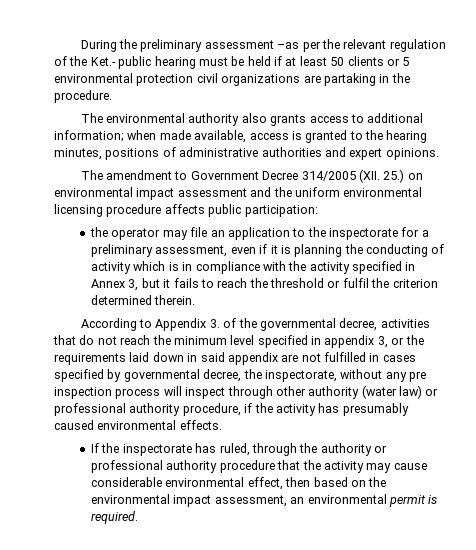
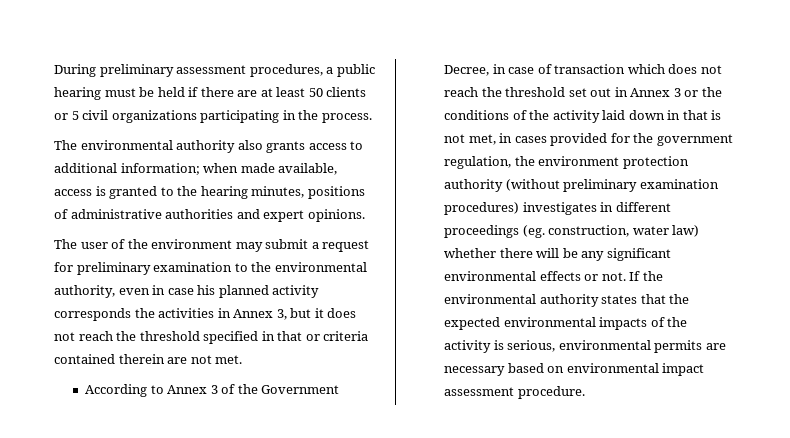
[119,39,138,49] the -> (96, 70) none
[277,39,446,52] [54,56,116,66] –as per the relevant regulation of the Ket.- -> [249,64,334,77] procedures, a
(282, 61) none -> [200,87,258,97] there are
[54,73,376,86] environmental protection civil organizations are partaking -> [82,110,280,123] civil organizations participating
[54,90,112,103] procedure. -> [321,113,372,123] process.
[106,169,423,183] [54,187,423,200] [54,204,318,217] [90,227,429,240] [91,244,445,257] [91,261,403,274] amendment to Government Decree 314/2005 (XII. 25.) on environmental impact assessment and the uniform environmental licensing procedure affects public participation: // the operator may file an application to the inspectorate for a preliminary assessment, even if it is planning the conducting of activity which is in compliance with the activity specified -> [80,239,370,252] [54,262,367,275] [54,285,320,298] [54,308,215,321] user of the environment may submit a request for preliminary examination to the environmental authority, even in case his planned activity corresponds the activities
[173,278,438,288] [91,295,196,305] [80,318,430,331] [53,335,424,348] [54,352,416,365] [54,369,426,382] [54,385,439,399] [54,403,409,416] [54,420,222,430] [91,443,388,456] [91,460,427,473] [91,477,311,490] fails to reach the threshold or fulfil the criterion determined therein. // According to Appendix 3. of the governmental decree, activities that do not reach the minimum level specified in appendix 3, or the requirements laid down in said appendix are not fulfilled in cases specified by governmental decree, the inspectorate, without any pre inspection process will inspect through other authority (water law) or professional authority procedure, if the activity has presumably caused environmental effects. // If the inspectorate has ruled, through the authority or professional authority procedure that the activity may cause considerable environmental effect, then -> [327,308,357,318] [54,331,369,344] [54,354,243,364] [85,384,340,397] [444,64,722,76] [444,87,722,97] [444,110,722,123] [444,133,733,146] [444,156,689,169] [444,179,719,192] [444,202,671,215] [444,225,700,238] [444,248,671,261] [444,271,663,281] [444,294,690,307] [444,317,688,330] [444,340,726,353] [444,366,506,376] does not reach the threshold specified in that or criteria contained therein are not met. // According to Annex 3 of the Government Decree, in case of transaction which does not reach the threshold set out in Annex 3 or the conditions of the activity laid down in that is not met, in cases provided for the government regulation, the environment protection authority (without preliminary examination procedures) investigates in different proceedings (eg. construction, water law) whether there will be any significant environmental effects or not. If the environmental authority states that the expected environmental impacts of the activity is serious, environmental permits are necessary
[368,477,387,487] [91,494,438,507] [91,511,139,524] the environmental impact assessment, an environmental permit is required. -> [566,363,705,376] [444,386,585,399] environmental impact assessment procedure.

